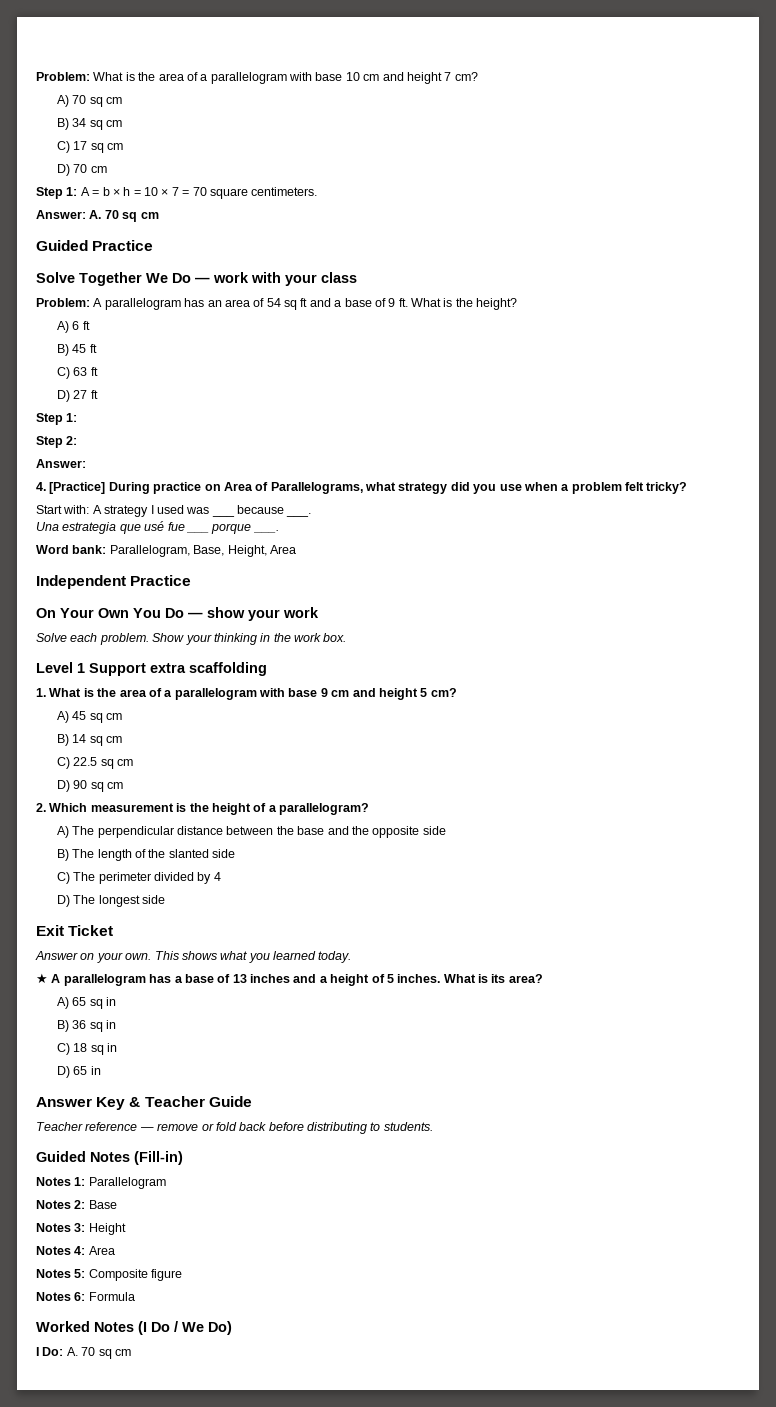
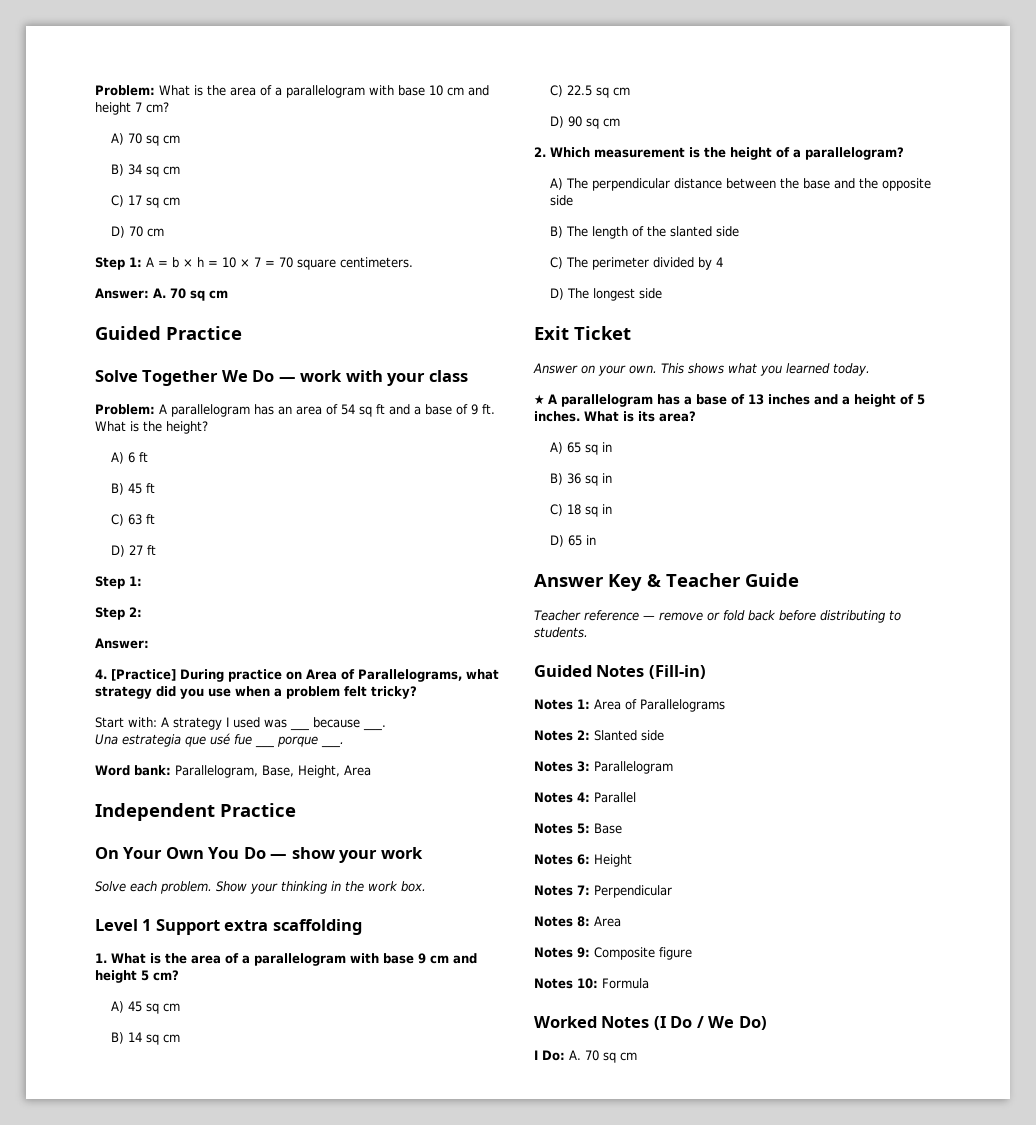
[88,1177,166,1189] [36,1200,86,1209] Parallelogram // Notes 2: -> [594,699,725,712] [534,730,664,741] [534,761,673,774] [534,792,636,803] [534,823,590,834] Area of Parallelograms // Notes 2: Slanted side // Notes 3: Parallelogram // Notes 4: Parallel // Notes 5:
[74,1223,86,1232] 3: -> [577,854,590,865] 6:
[74,1246,86,1255] 4: -> [577,885,672,898] [534,916,590,927] 7: Perpendicular // Notes 8:
[74,1269,86,1278] 5: -> [577,947,590,958] 9:
[74,1292,86,1301] 6: -> [577,978,598,989] 10:

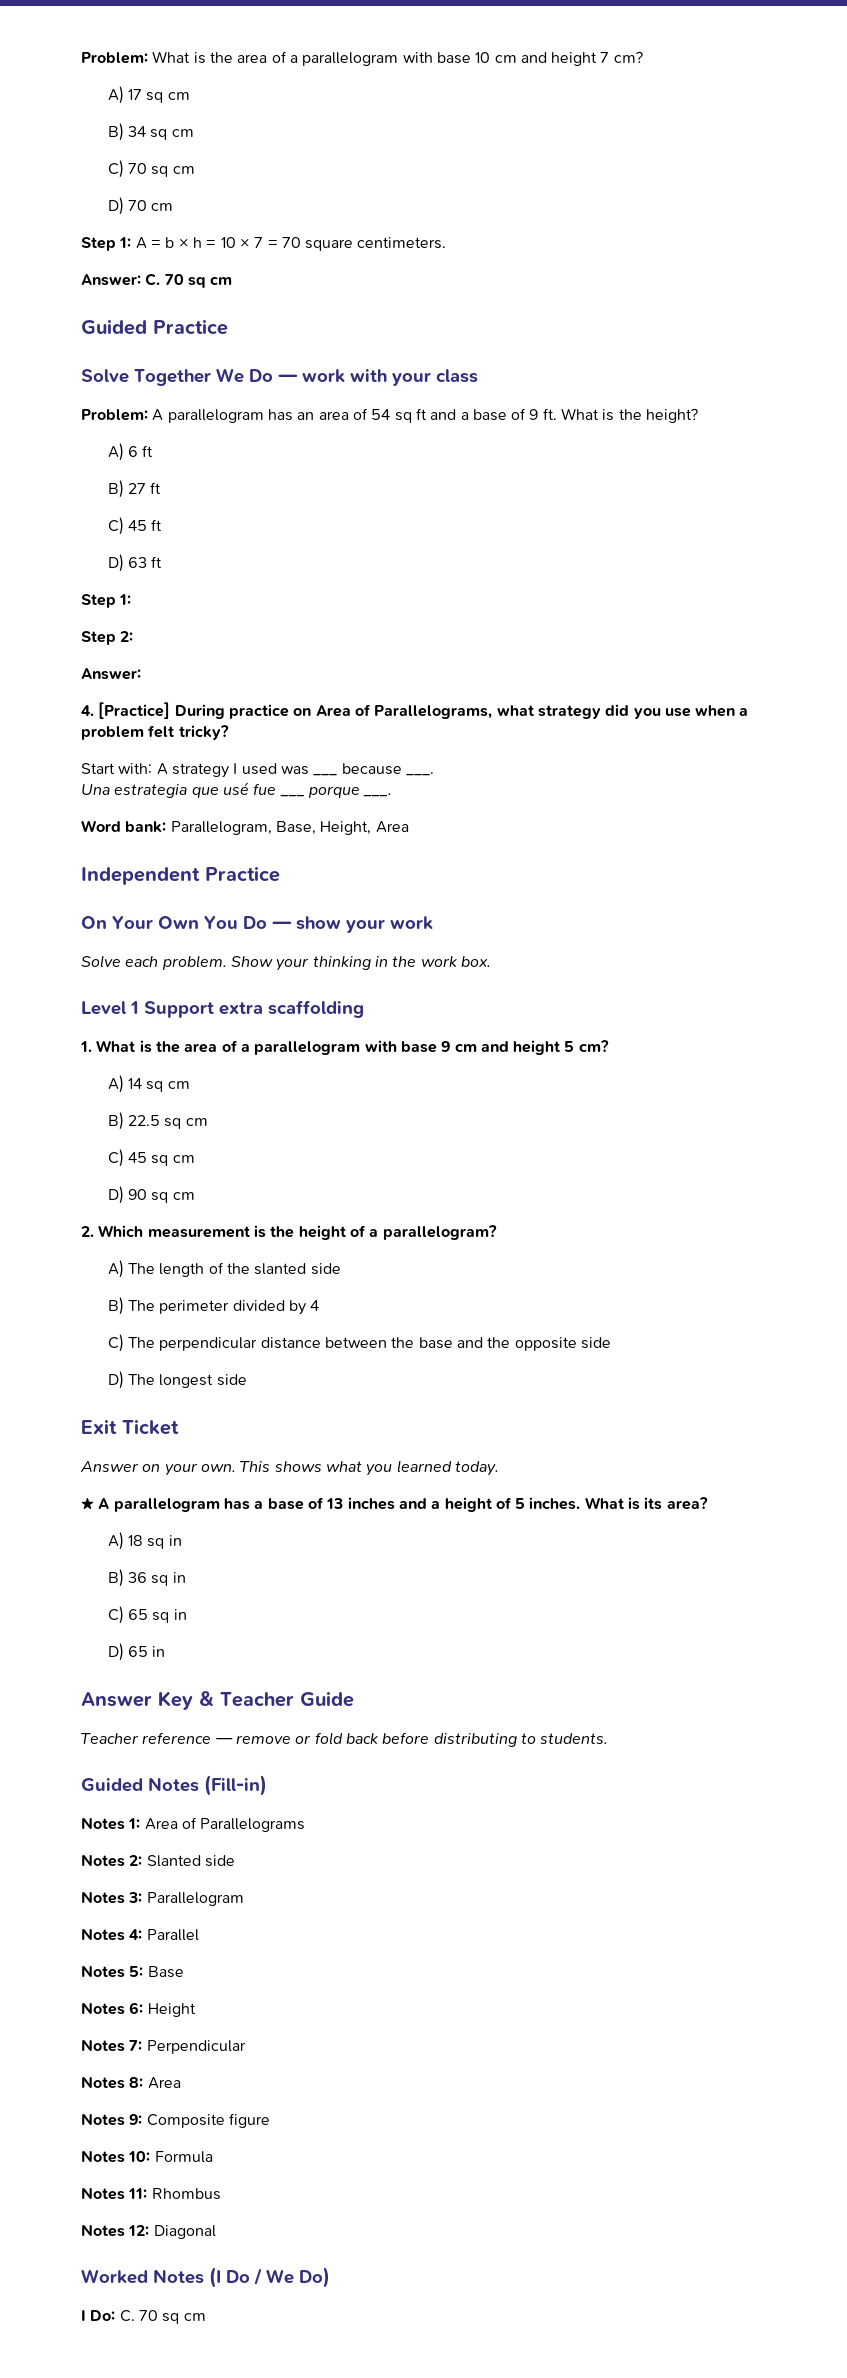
[127,133,142,144] 70 -> [128,89,143,100] 17
[127,195,142,205] 17 -> [128,163,148,174] 70
[153,288,166,298] A. -> [145,273,161,286] C.
(124, 489) none -> [128,482,162,494] [107,517,124,535] 27 ft // C)
[110,514,124,526] C) -> [107,554,124,572] D)
[110,545,156,557] // D) 27 ft -> (163, 562) none
[127,1001,180,1014] [110,1032,180,1045] [549,85,592,97] 45 sq cm // B) 14 sq cm // C) 22.5 -> [128,1078,190,1092] [107,1112,208,1130] [107,1149,148,1167] 14 sq cm // B) 22.5 sq cm // C) 45
(588, 183) none -> [159,1262,341,1277] [107,1297,320,1315] [107,1334,156,1352] length of the slanted side // B) The perimeter divided by 4 // C) The
[549,226,739,239] [549,257,723,270] // B) The length of the slanted side // C) The perimeter divided by 4 -> (612, 1343) none
[566,442,581,453] 65 -> [128,1535,144,1546] 18
[566,504,581,515] 18 -> [128,1609,149,1620] 65
(649, 983) none -> [81,2187,221,2200] [81,2224,216,2239] // Notes 11: Rhombus // Notes 12: Diagonal
[569,1050,581,1060] A. -> [119,2310,135,2322] C.

